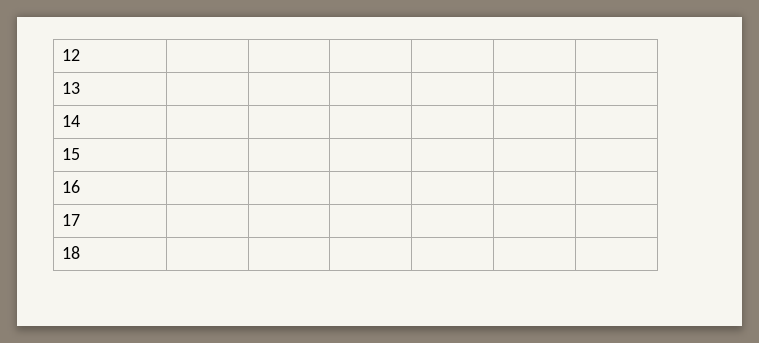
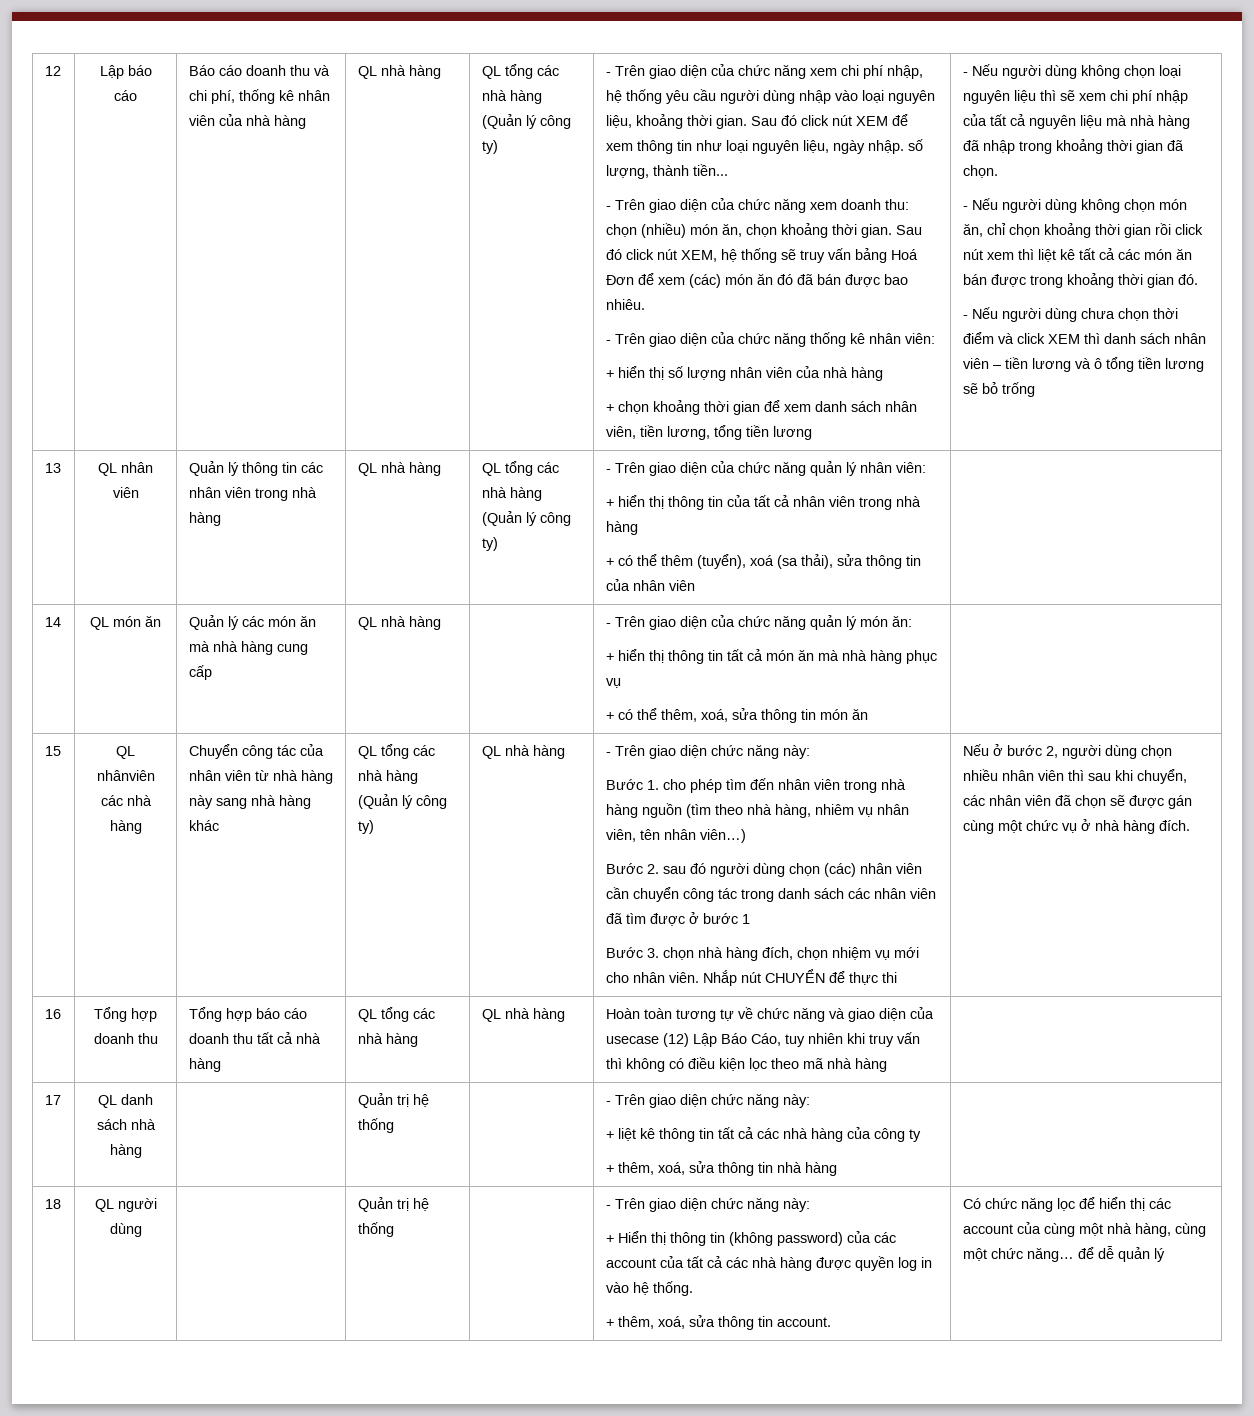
[61,82,80,94] [61,115,80,127] [61,148,80,160] [61,180,80,193] [61,214,80,226] [61,246,80,259] | | | | | // 13 | | | | | | // 14 | | | | | | // 15 | | | | | | // 16 | | | | | | // 17 | | | | | | // 18 | | | | | | -> [99,65,152,79] [114,90,137,101] [188,65,330,76] [188,89,330,104] [188,114,306,129] [357,65,441,79] [481,64,559,79] [481,90,542,104] [481,114,571,129] [481,140,498,154] [605,64,923,79] [605,89,935,104] [605,114,908,129] [605,139,923,154] [605,164,728,179] [605,198,909,213] [605,223,922,238] [605,248,918,263] [605,273,908,288] [605,299,645,310] [605,332,935,347] [605,366,883,381] [605,400,917,415] [605,425,812,440] [962,64,1181,79] [962,90,1188,104] [962,114,1190,129] [962,139,1184,154] [962,165,998,178] [962,198,1187,213] [962,223,1203,238] [962,248,1192,262] [962,273,1198,288] [962,307,1178,322] [962,332,1206,344] [962,357,1204,372] [962,382,1035,397] [44,463,61,473] [98,462,153,476] [112,487,139,498] [188,461,323,476] [188,487,317,501] [188,512,221,526] [357,462,441,476] [481,461,559,476] [481,487,542,501] [481,511,571,526] [481,537,498,551] [605,461,926,476] [605,495,921,510] [605,521,638,535] [605,554,921,569] [605,579,695,591] [44,617,61,627] [90,615,161,630] [188,615,316,630] [188,641,308,655] [188,665,212,680] [357,616,441,630] [605,615,912,630] [605,649,937,664] [605,678,621,688] [605,708,868,723] [44,746,61,756] [116,746,135,759] [96,770,155,781] [100,795,152,806] [109,820,142,834] [188,744,324,759] [188,770,333,784] [188,795,311,809] [188,820,219,831] [357,744,435,759] [357,770,418,784] [357,794,447,809] [357,820,374,834] [481,745,565,759] [605,744,810,759] [605,778,906,793] [605,803,909,818] [605,829,746,843] [605,863,922,877] [605,887,936,902] [605,912,750,926] [605,947,919,961] [605,969,897,986] [962,744,1172,759] [962,769,1187,784] [962,795,1192,809] [962,819,1190,834] [44,1009,61,1019] [94,1007,157,1022] [93,1033,158,1044] [188,1007,307,1022] [188,1032,321,1044] [188,1058,221,1072] [357,1007,435,1022] [357,1033,418,1047] [481,1008,565,1022] [605,1007,934,1022] [605,1032,920,1047] [605,1057,887,1072] [44,1095,61,1105] [98,1094,153,1108] [96,1119,156,1130] [109,1144,142,1158] [357,1093,429,1108] [357,1118,394,1133] [605,1093,810,1108] [605,1127,921,1142] [605,1161,837,1176] [44,1199,61,1209] [94,1198,157,1212] [109,1223,142,1237] [357,1197,429,1212] [357,1222,394,1237] [605,1197,810,1212] [605,1231,896,1246] [605,1256,932,1271] [605,1281,693,1296] [605,1315,831,1330] [962,1197,1171,1212] [962,1222,1206,1237] [962,1246,1165,1262] Lập báo cáo | Báo cáo doanh thu và chi phí, thống kê nhân viên của nhà hàng | QL nhà hàng | QL tổng các nhà hàng (Quản lý công ty) | - Trên giao diện của chức năng xem chi phí nhập, hệ thống yêu cầu người dùng nhập vào loại nguyên liệu, khoảng thời gian. Sau đó click nút XEM để xem thông tin như loại nguyên liệu, ngày nhập. số lượng, thành tiền... // - Trên giao diện của chức năng xem doanh thu: chọn (nhiều) món ăn, chọn khoảng thời gian. Sau đó click nút XEM, hệ thống sẽ truy vấn bảng Hoá Đơn để xem (các) món ăn đó đã bán được bao nhiêu. // - Trên giao diện của chức năng thống kê nhân viên: // + hiển thị số lượng nhân viên của nhà hàng // + chọn khoảng thời gian để xem danh sách nhân viên, tiền lương, tổng tiền lương | - Nếu người dùng không chọn loại nguyên liệu thì sẽ xem chi phí nhập của tất cả nguyên liệu mà nhà hàng đã nhập trong khoảng thời gian đã chọn. // - Nếu người dùng không chọn món ăn, chỉ chọn khoảng thời gian rồi click nút xem thì liệt kê tất cả các món ăn bán được trong khoảng thời gian đó. // - Nếu người dùng chưa chọn thời điểm và click XEM thì danh sách nhân viên – tiền lương và ô tổng tiền lương sẽ bỏ trống // 13 | QL nhân viên | Quản lý thông tin các nhân viên trong nhà hàng | QL nhà hàng | QL tổng các nhà hàng (Quản lý công ty) | - Trên giao diện của chức năng quản lý nhân viên: // + hiển thị thông tin của tất cả nhân viên trong nhà hàng // + có thể thêm (tuyển), xoá (sa thải), sửa thông tin của nhân viên | // 14 | QL món ăn | Quản lý các món ăn mà nhà hàng cung cấp | QL nhà hàng | | - Trên giao diện của chức năng quản lý món ăn: // + hiển thị thông tin tất cả món ăn mà nhà hàng phục vụ // + có thể thêm, xoá, sửa thông tin món ăn | // 15 | QL nhânviên các nhà hàng | Chuyển công tác của nhân viên từ nhà hàng này sang nhà hàng khác | QL tổng các nhà hàng (Quản lý công ty) | QL nhà hàng | - Trên giao diện chức năng này: // Bước 1. cho phép tìm đến nhân viên trong nhà hàng nguồn (tìm theo nhà hàng, nhiêm vụ nhân viên, tên nhân viên…) // Bước 2. sau đó người dùng chọn (các) nhân viên cần chuyển công tác trong danh sách các nhân viên đã tìm được ở bước 1 // Bước 3. chọn nhà hàng đích, chọn nhiệm vụ mới cho nhân viên. Nhắp nút CHUYỂN để thực thi | Nếu ở bước 2, người dùng chọn nhiều nhân viên thì sau khi chuyển, các nhân viên đã chọn sẽ được gán cùng một chức vụ ở nhà hàng đích. // 16 | Tổng hợp doanh thu | Tổng hợp báo cáo doanh thu tất cả nhà hàng | QL tổng các nhà hàng | QL nhà hàng | Hoàn toàn tương tự về chức năng và giao diện của usecase (12) Lập Báo Cáo, tuy nhiên khi truy vấn thì không có điều kiện lọc theo mã nhà hàng | // 17 | QL danh sách nhà hàng | | Quản trị hệ thống | | - Trên giao diện chức năng này: // + liệt kê thông tin tất cả các nhà hàng của công ty // + thêm, xoá, sửa thông tin nhà hàng | // 18 | QL người dùng | | Quản trị hệ thống | | - Trên giao diện chức năng này: // + Hiển thị thông tin (không password) của các account của tất cả các nhà hàng được quyền log in vào hệ thống. // + thêm, xoá, sửa thông tin account. | Có chức năng lọc để hiển thị các account của cùng một nhà hàng, cùng một chức năng… để dễ quản lý

